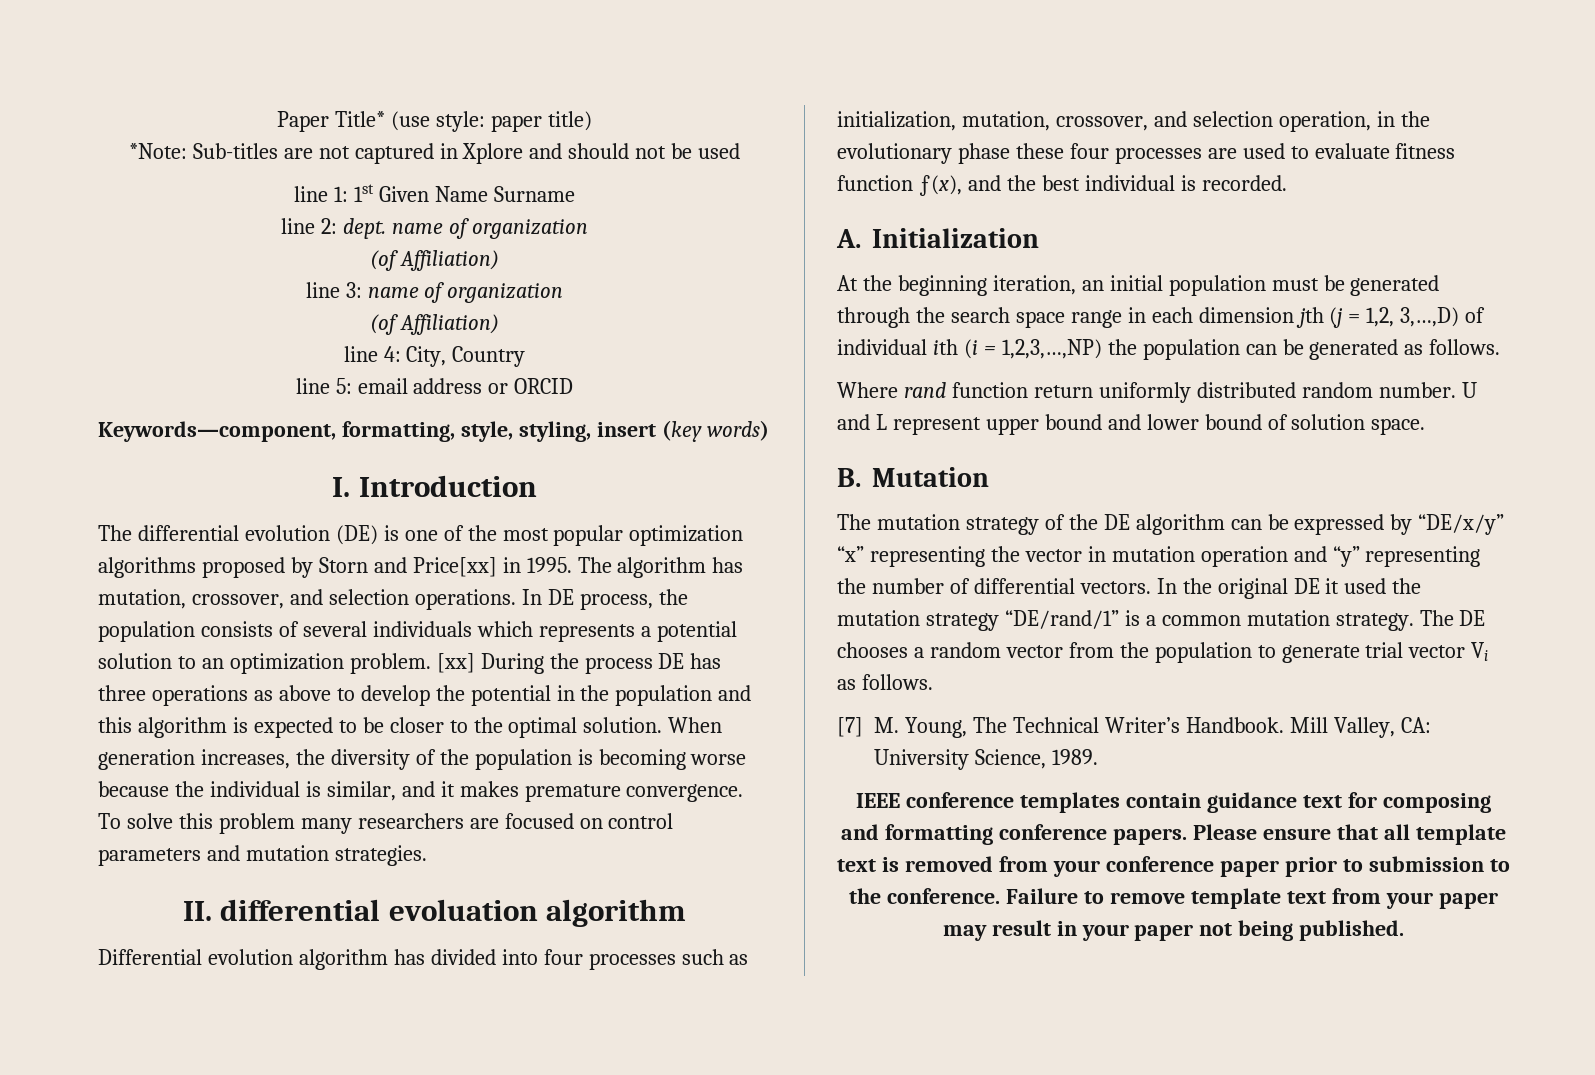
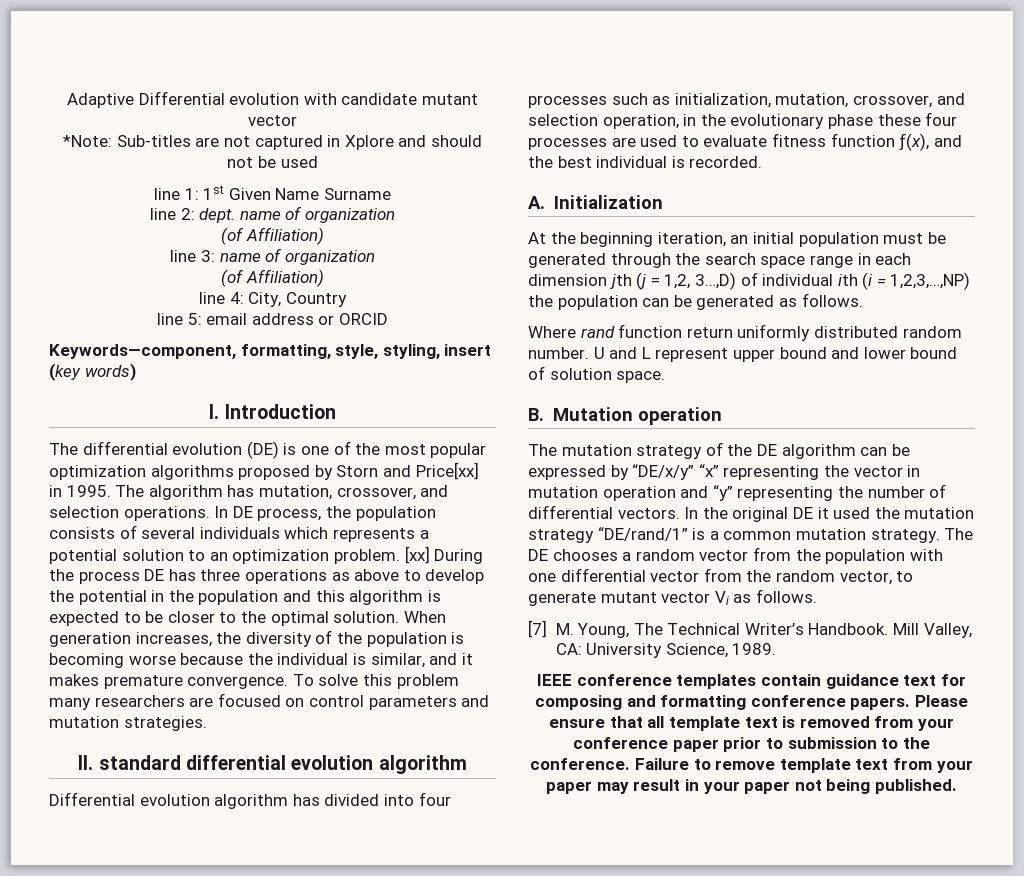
[277,111,592,132] Paper Title* (use style: paper title) -> [67,91,478,108] [248,115,297,126] Adaptive Differential evolution with candidate mutant vector
[220,899,538,921] differential evoluation -> [98,755,374,770] standard differential evolution
[1400,307,1460,327] 3,…,D) -> [694,272,736,290] 3…,D)
(989, 477) none -> [638,407,723,425] operation
(1252, 652) none -> [909,549,943,561] [528,568,892,585] with one differential vector from the random vector,
[1365,642,1404,658] trial -> [600,592,657,603] mutant

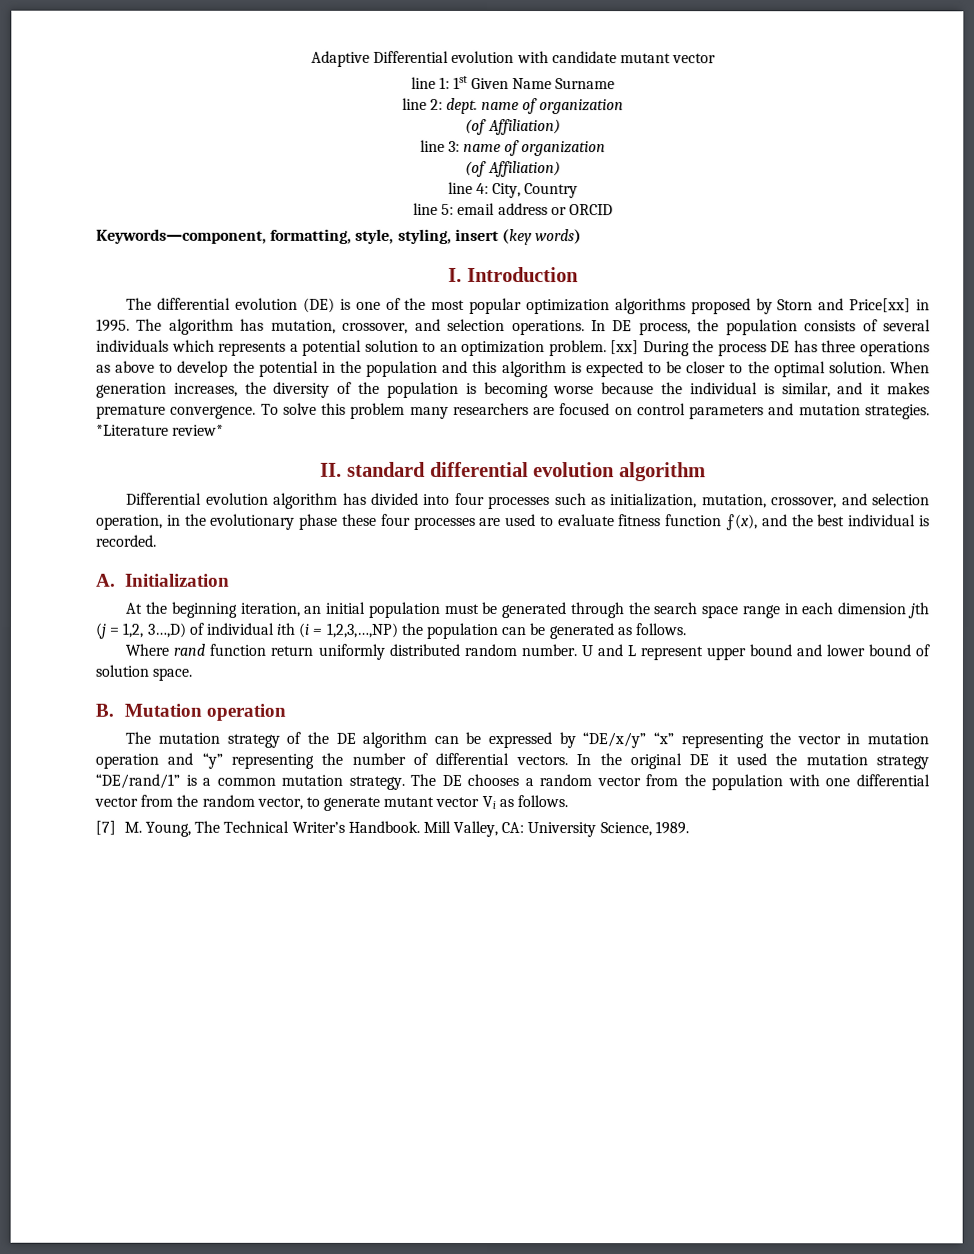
[63,135,482,150] [227,156,318,168] // *Note: Sub-titles are not captured in Xplore and should not be used -> (717, 58) none
(207, 723) none -> [96,424,225,436] *Literature review*
[537,674,966,689] [535,695,968,710] [549,716,954,731] [573,737,930,752] [530,758,973,773] [546,779,957,794] // IEEE conference templates contain guidance text for composing and formatting conference papers. Please ensure that all template text is removed from your conference paper prior to submission to the conference. Failure to remove template text from your paper may result in your paper not being published. -> (689, 828) none

